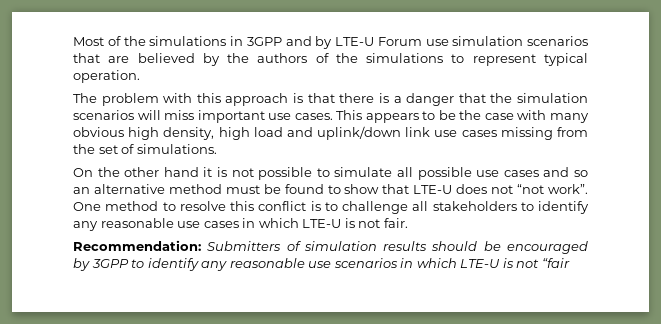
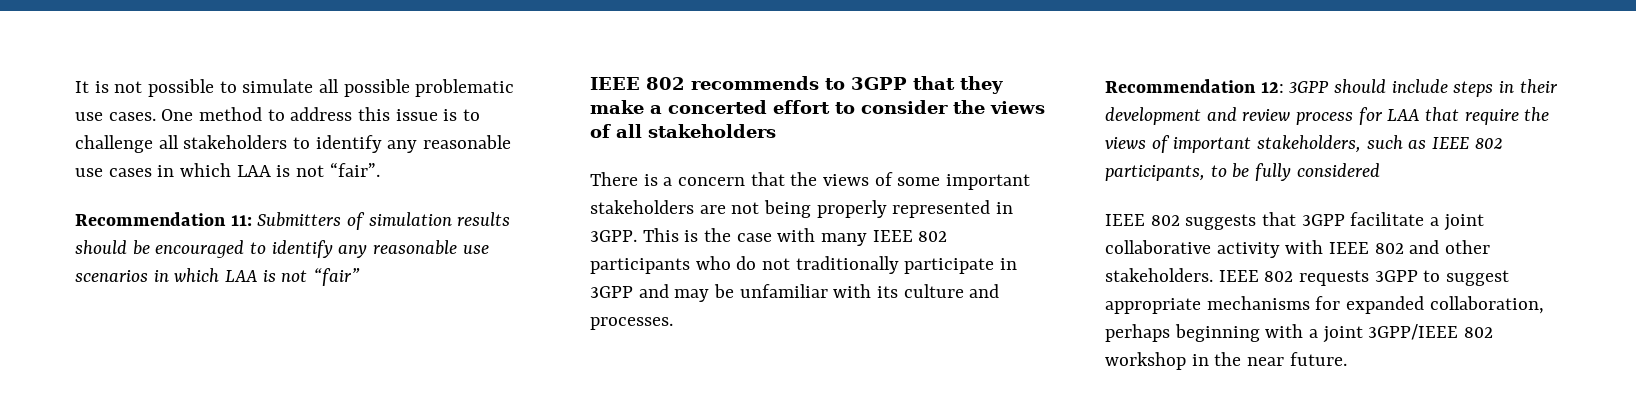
[73,36,588,49] [73,53,588,66] [73,70,140,83] [73,93,589,106] [73,110,589,123] [73,126,588,140] [73,144,217,154] [73,167,213,177] Most of the simulations in 3GPP and by LTE-U Forum use simulation scenarios that are believed by the authors of the simulations to represent typical operation. // The problem with this approach is that there is a danger that the simulation scenarios will miss important use cases. This appears to be the case with many obvious high density, high load and uplink/down link use cases missing from the set of simulations. // On the other hand it -> [75,81,89,93] It
[476,167,589,177] [73,184,588,194] [73,201,307,211] use cases and so an alternative method must be found to show that LTE-U does not “not work”. One method to resolve this conflict -> [415,79,515,97] [75,107,438,121] problematic use cases. One method to address this issue
[302,218,408,228] [73,240,201,251] LTE-U is not fair. // Recommendation: -> [236,162,380,177] [75,212,252,226] LAA is not “fair”. // Recommendation 11:
[73,258,129,271] by 3GPP -> (245, 249) none
[460,258,570,268] LTE-U is not “fair -> [225,268,361,286] [590,76,1003,94] [590,100,1045,114] [590,124,776,138] [590,172,1031,190] [590,200,1014,218] [590,228,948,246] [590,256,1018,274] [590,284,1000,302] [590,317,673,330] [1105,79,1558,97] [1105,107,1550,125] [1105,135,1503,153] [1105,163,1380,181] [1105,212,1484,231] [1105,240,1491,258] [1105,268,1510,286] [1105,296,1544,314] [1105,324,1494,343] [1105,352,1347,370] LAA is not “fair” // IEEE 802 recommends to 3GPP that they make a concerted effort to consider the views of all stakeholders // There is a concern that the views of some important stakeholders are not being properly represented in 3GPP. This is the case with many IEEE 802 participants who do not traditionally participate in 3GPP and may be unfamiliar with its culture and processes. // Recommendation 12: 3GPP should include steps in their development and review process for LAA that require the views of important stakeholders, such as IEEE 802 participants, to be fully considered // IEEE 802 suggests that 3GPP facilitate a joint collaborative activity with IEEE 802 and other stakeholders. IEEE 802 requests 3GPP to suggest appropriate mechanisms for expanded collaboration, perhaps beginning with a joint 3GPP/IEEE 802 workshop in the near future.

